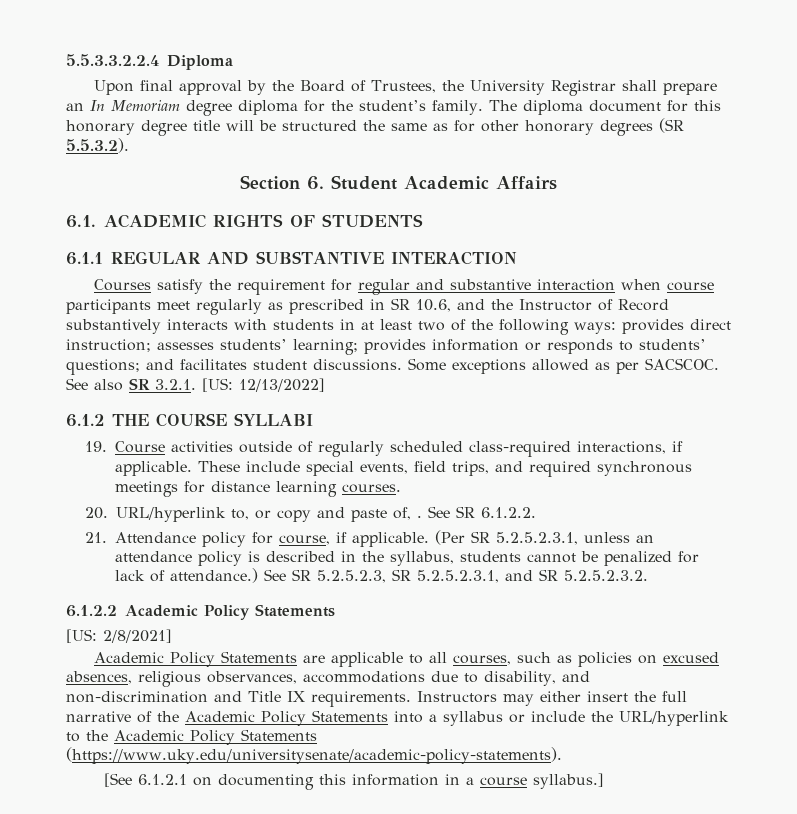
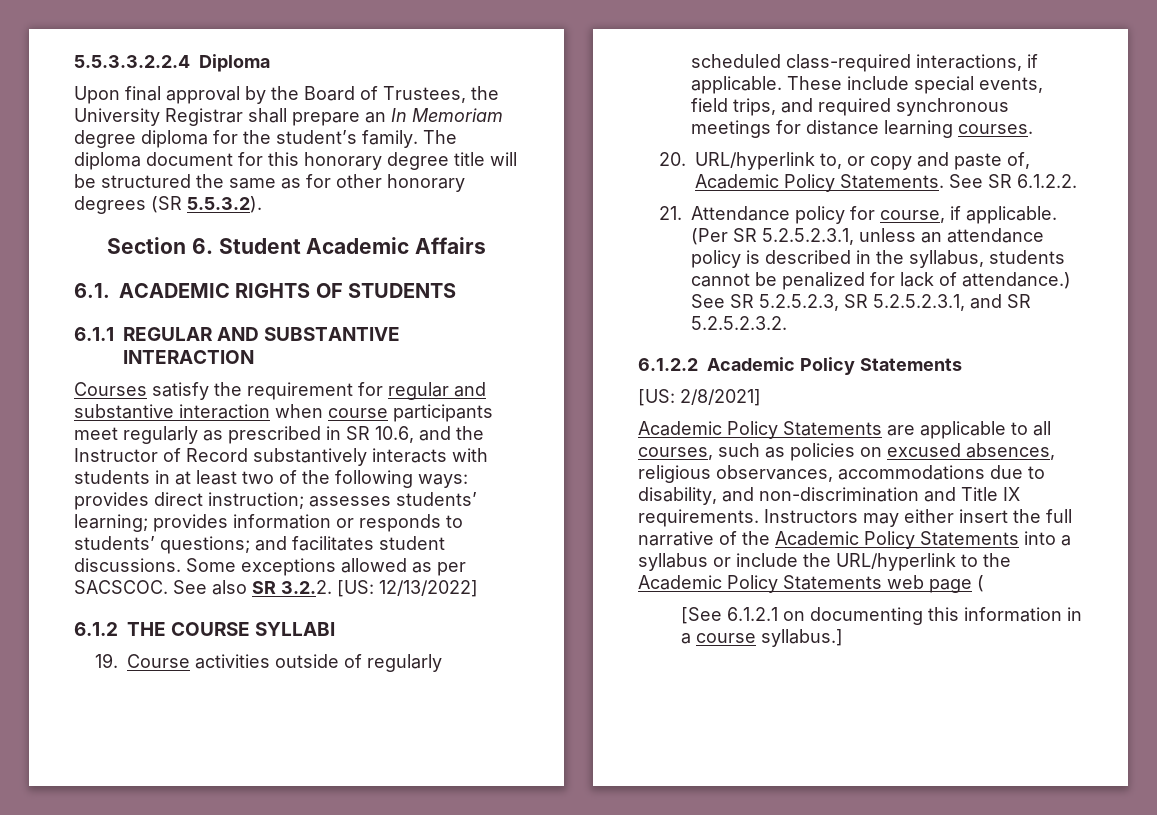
[155,379,196,390] 3.2.1. -> [281,580,332,594] 3.2.2.
[417,515,423,518] . -> [695,174,945,192] Academic Policy Statements.
[66,747,562,764] (https://www.uky.edu/universitysenate/academic-policy-statements). -> [887,575,984,593] web page (

